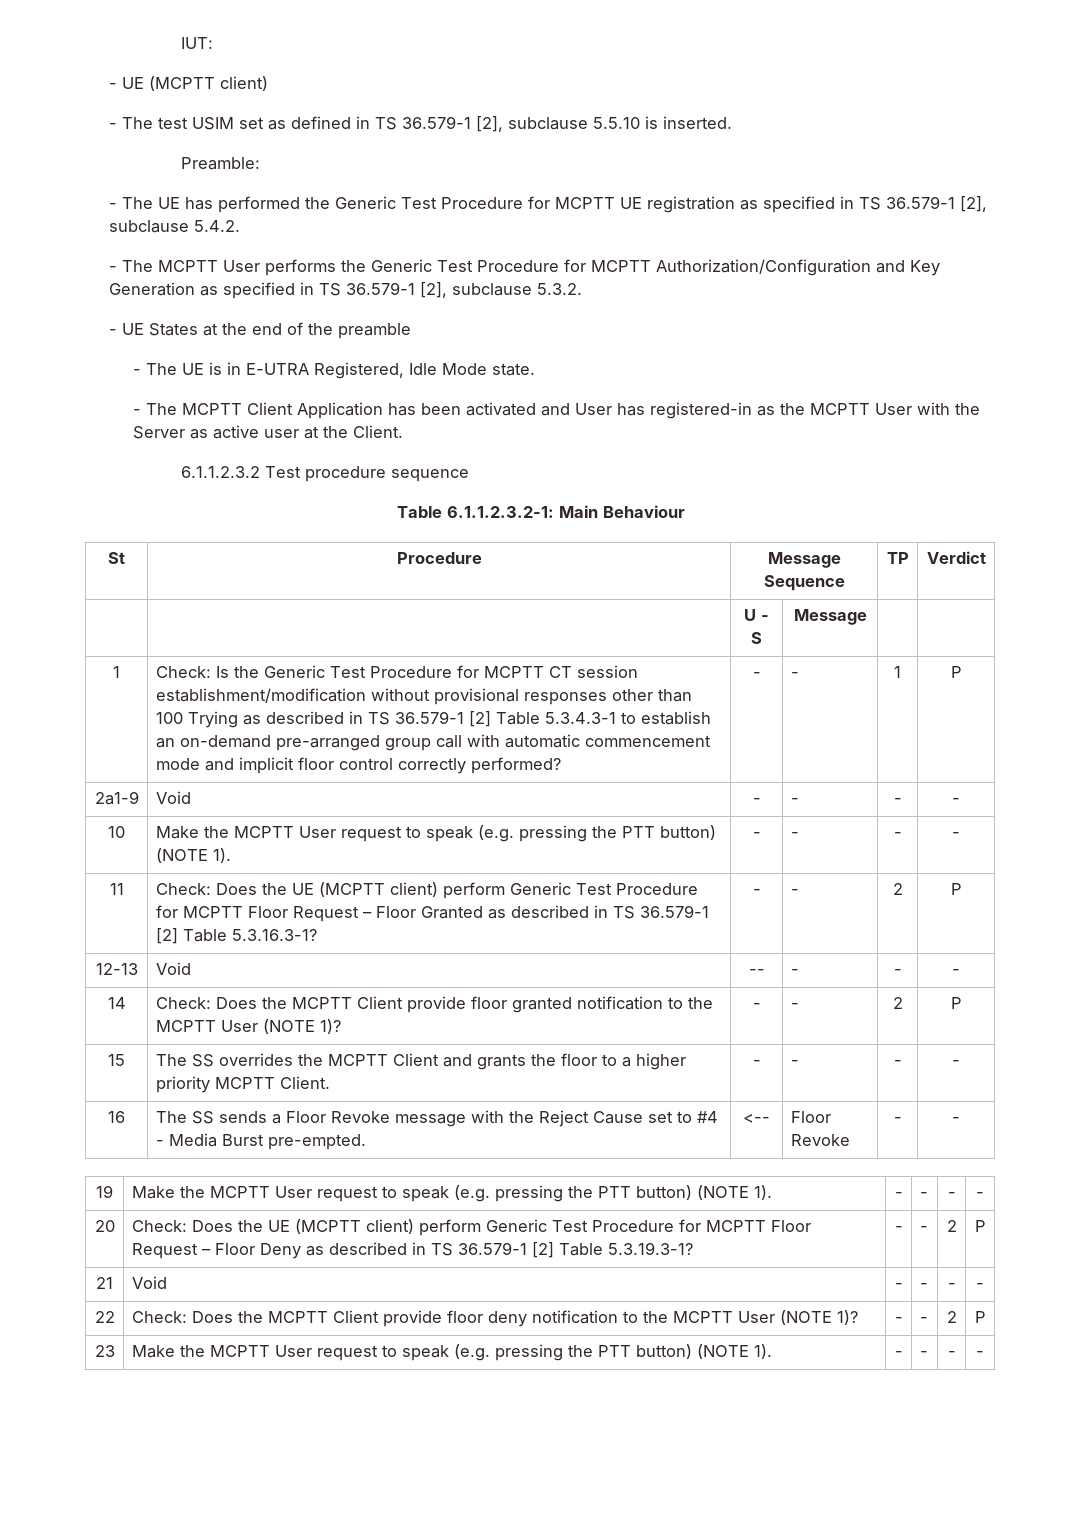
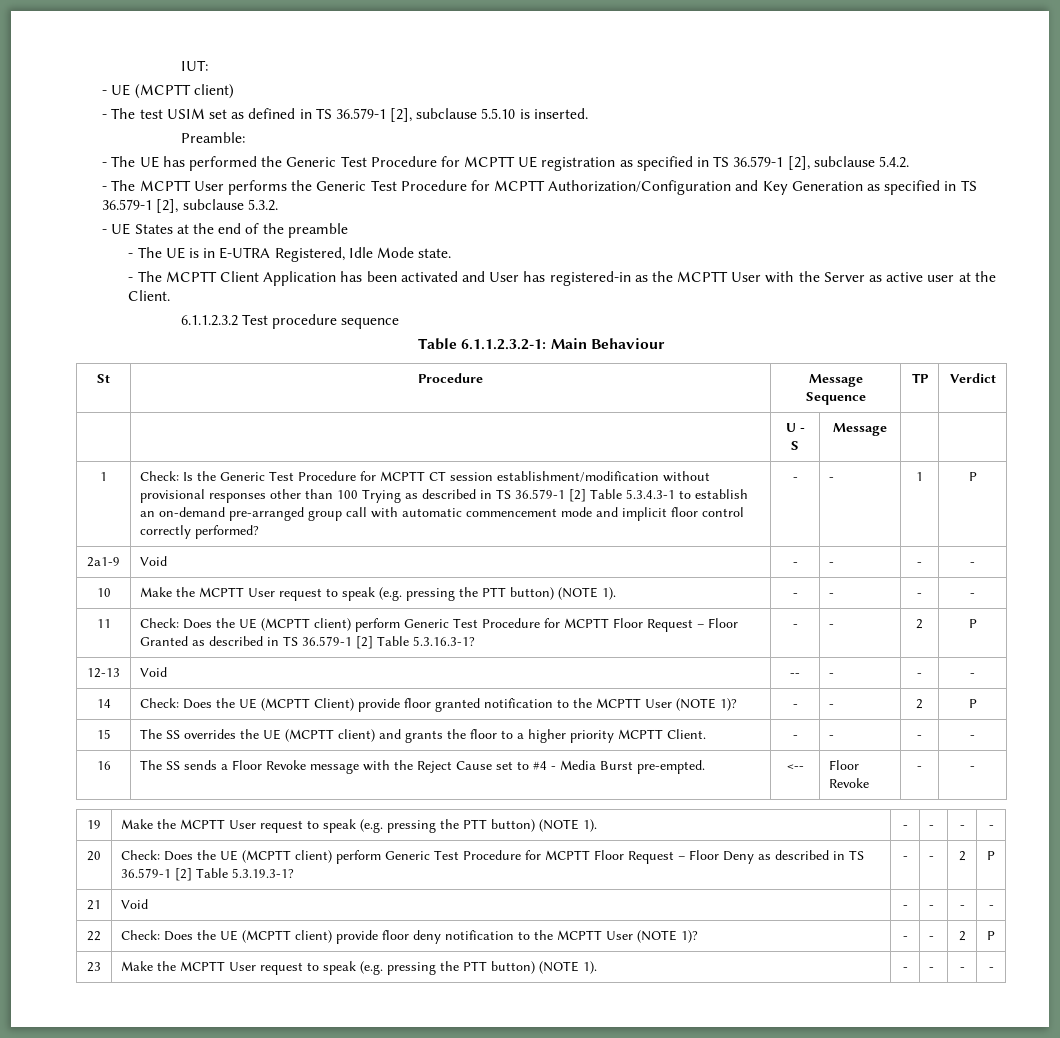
[291,996,403,1009] MCPTT Client -> [239,698,355,711] UE (MCPTT Client)
[327,1053,439,1066] MCPTT Client -> [263,729,376,742] UE (MCPTT client)
[267,1310,379,1323] MCPTT Client -> [220,930,333,943] UE (MCPTT client)

